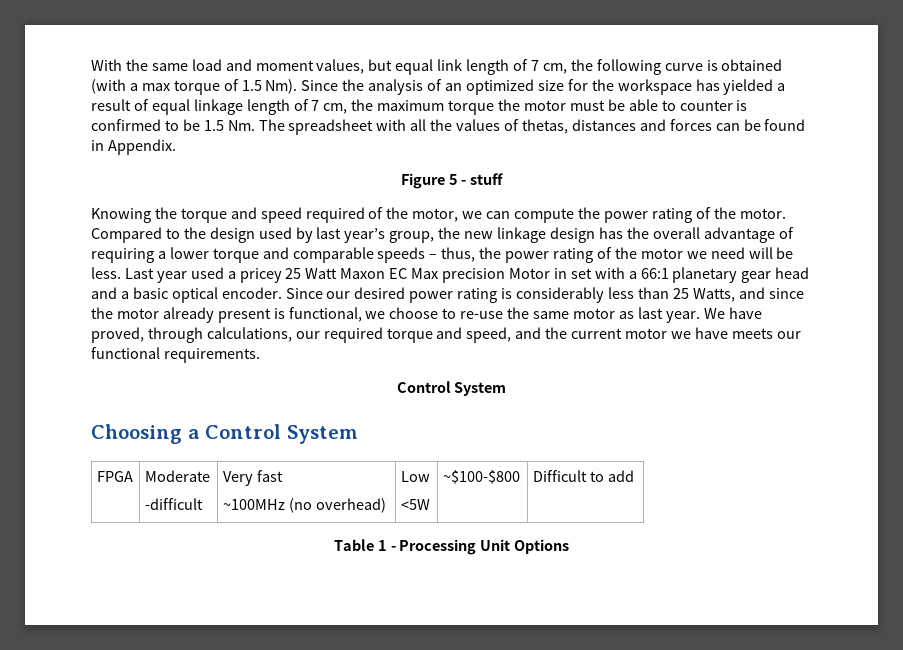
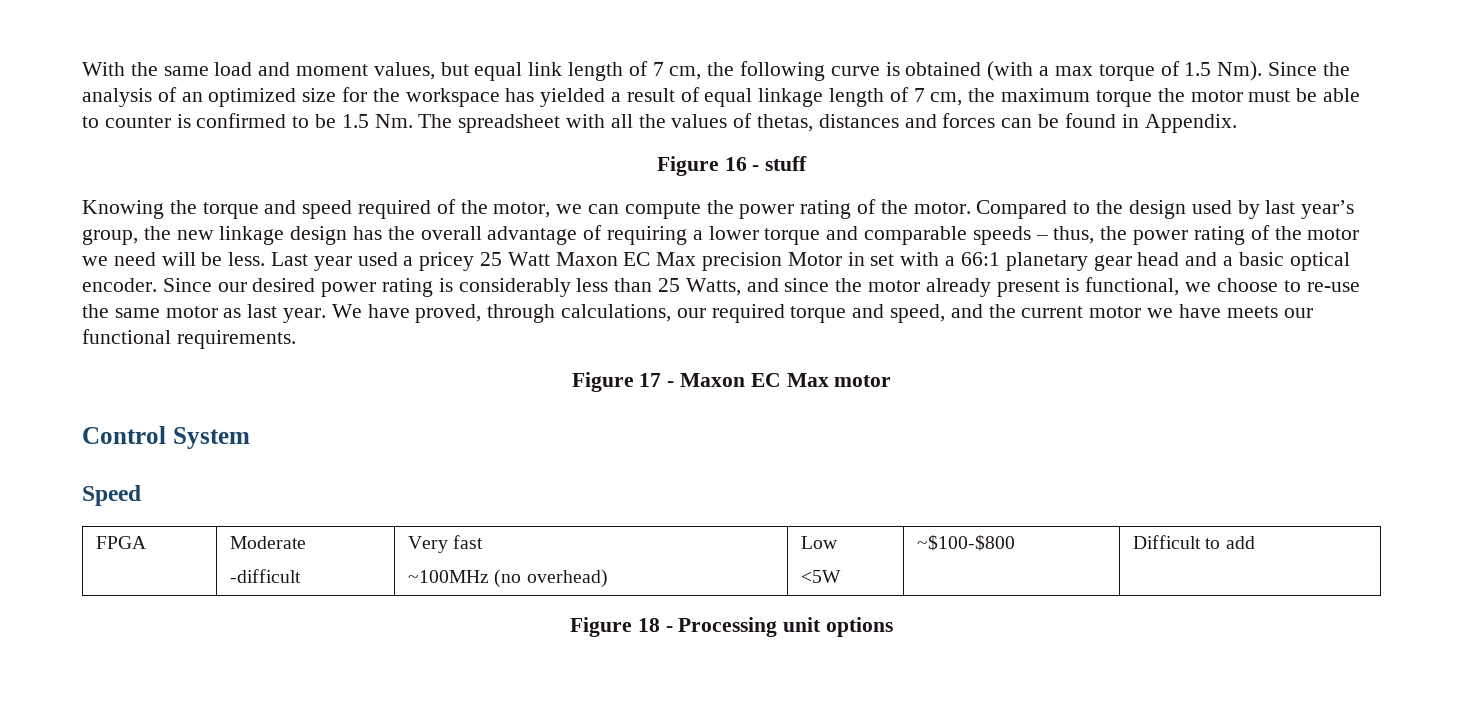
[448,174,458,185] 5 -> [724,157,747,171] 16
[396,381,507,396] [91,424,358,444] Control System // Choosing a Control System -> [571,372,892,392] [82,426,250,449] [82,485,141,506] Figure 17 - Maxon EC Max motor // Control System // Speed
[333,539,570,555] Table 1 - Processing Unit Options -> [569,617,894,637] Figure 18 - Processing unit options

